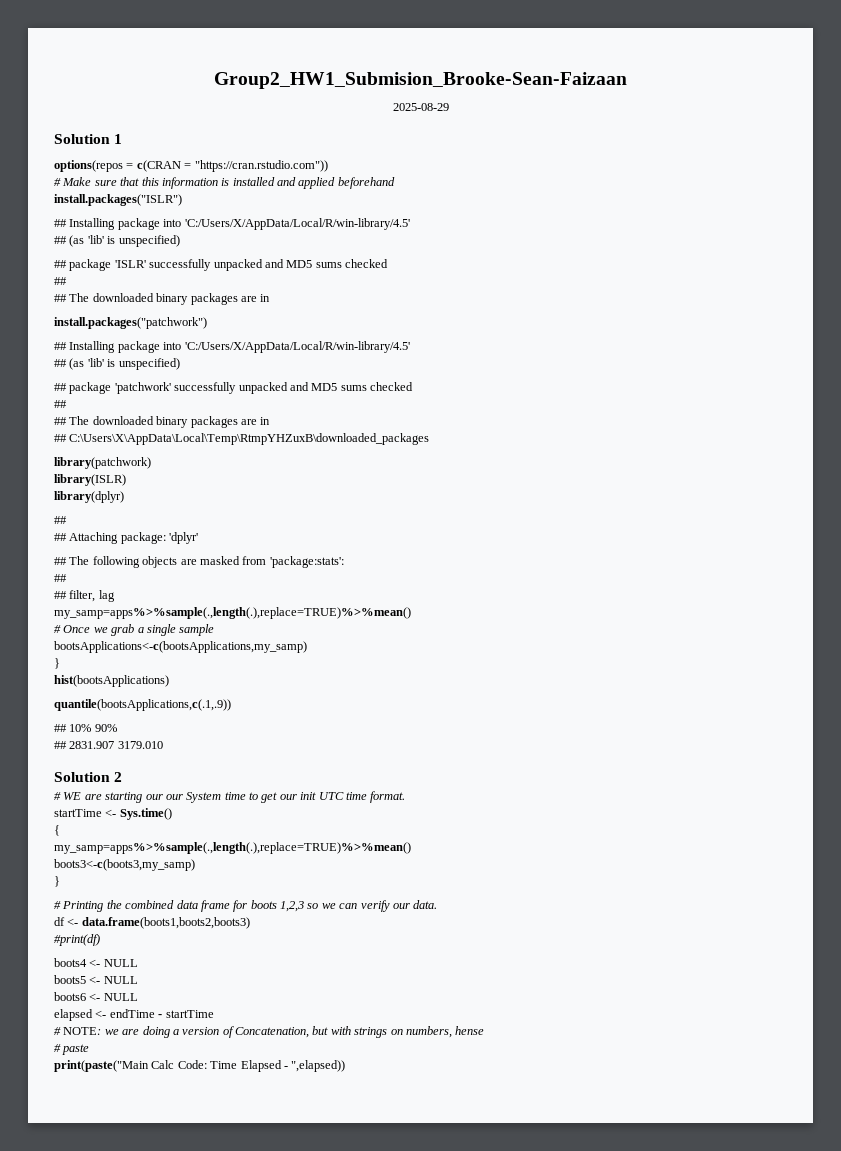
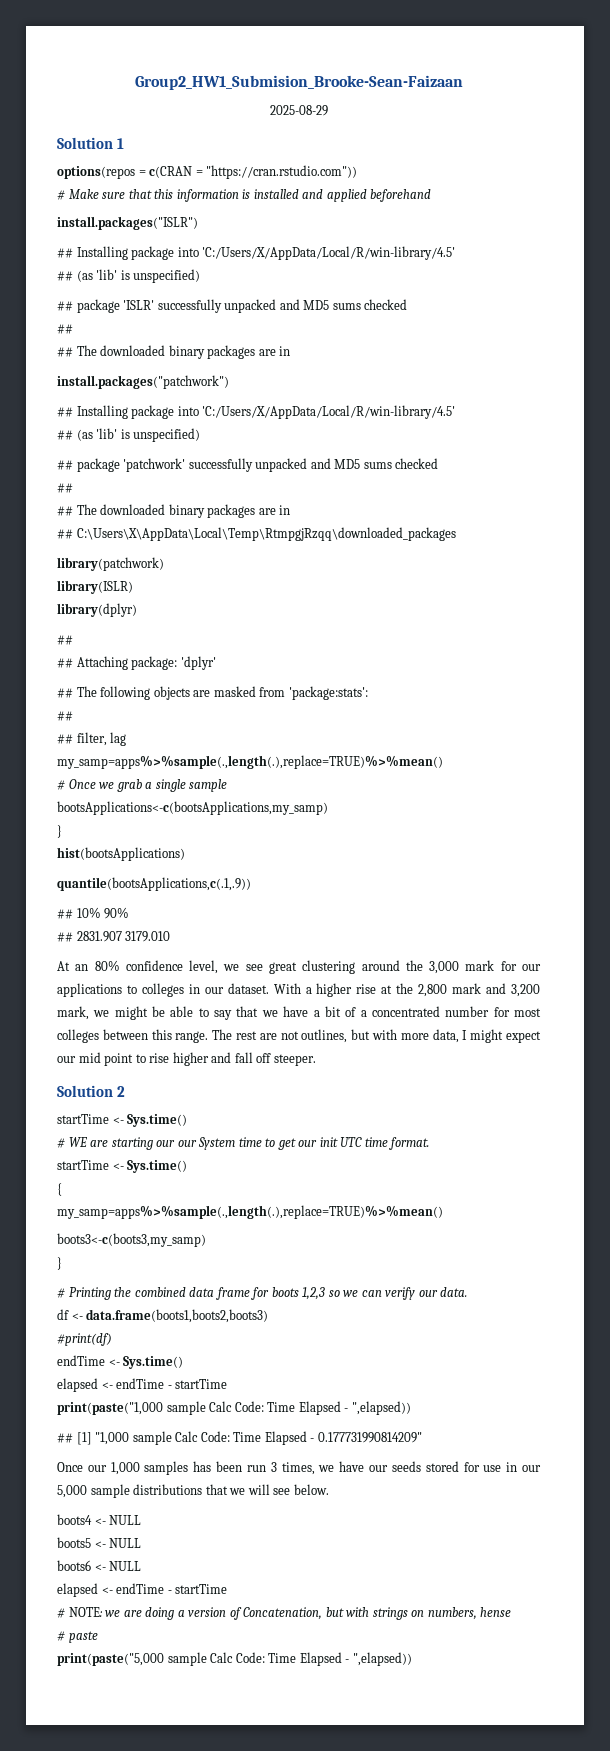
[69,433,430,445] C:\Users\X\AppData\Local\Temp\RtmpYHZuxB\downloaded_packages -> [76,527,456,541] C:\Users\X\AppData\Local\Temp\RtmpgjRzqq\downloaded_packages
(163, 745) none -> [57,960,541,974] [57,983,540,997] [57,1006,542,1020] [57,1029,542,1043] [57,1052,316,1066] // At an 80% confidence level, we see great clustering around the 3,000 mark for our applications to colleges in our dataset. With a higher rise at the 2,800 mark and 3,200 mark, we might be able to say that we have a bit of a concentrated number for most colleges between this range. The rest are not outlines, but with more data, I might expect our mid point to rise higher and fall off steeper.
(123, 777) none -> [57,1114,188,1127] // startTime <- Sys.time()
(100, 940) none -> [57,1355,184,1369] [57,1378,228,1392] [57,1401,411,1415] [57,1431,422,1445] [57,1461,541,1475] [57,1484,329,1498] // endTime <- Sys.time() // elapsed <- endTime - startTime // print(paste("1,000 sample Calc Code: Time Elapsed - ",elapsed)) // ## [1] "1,000 sample Calc Code: Time Elapsed - 0.177731990814209" // Once our 1,000 samples has been run 3 times, we have our seeds stored for use in our 5,000 sample distributions that we will see below.
[54,1060,149,1072] print(paste("Main -> [57,1652,207,1666] print(paste("5,000 sample

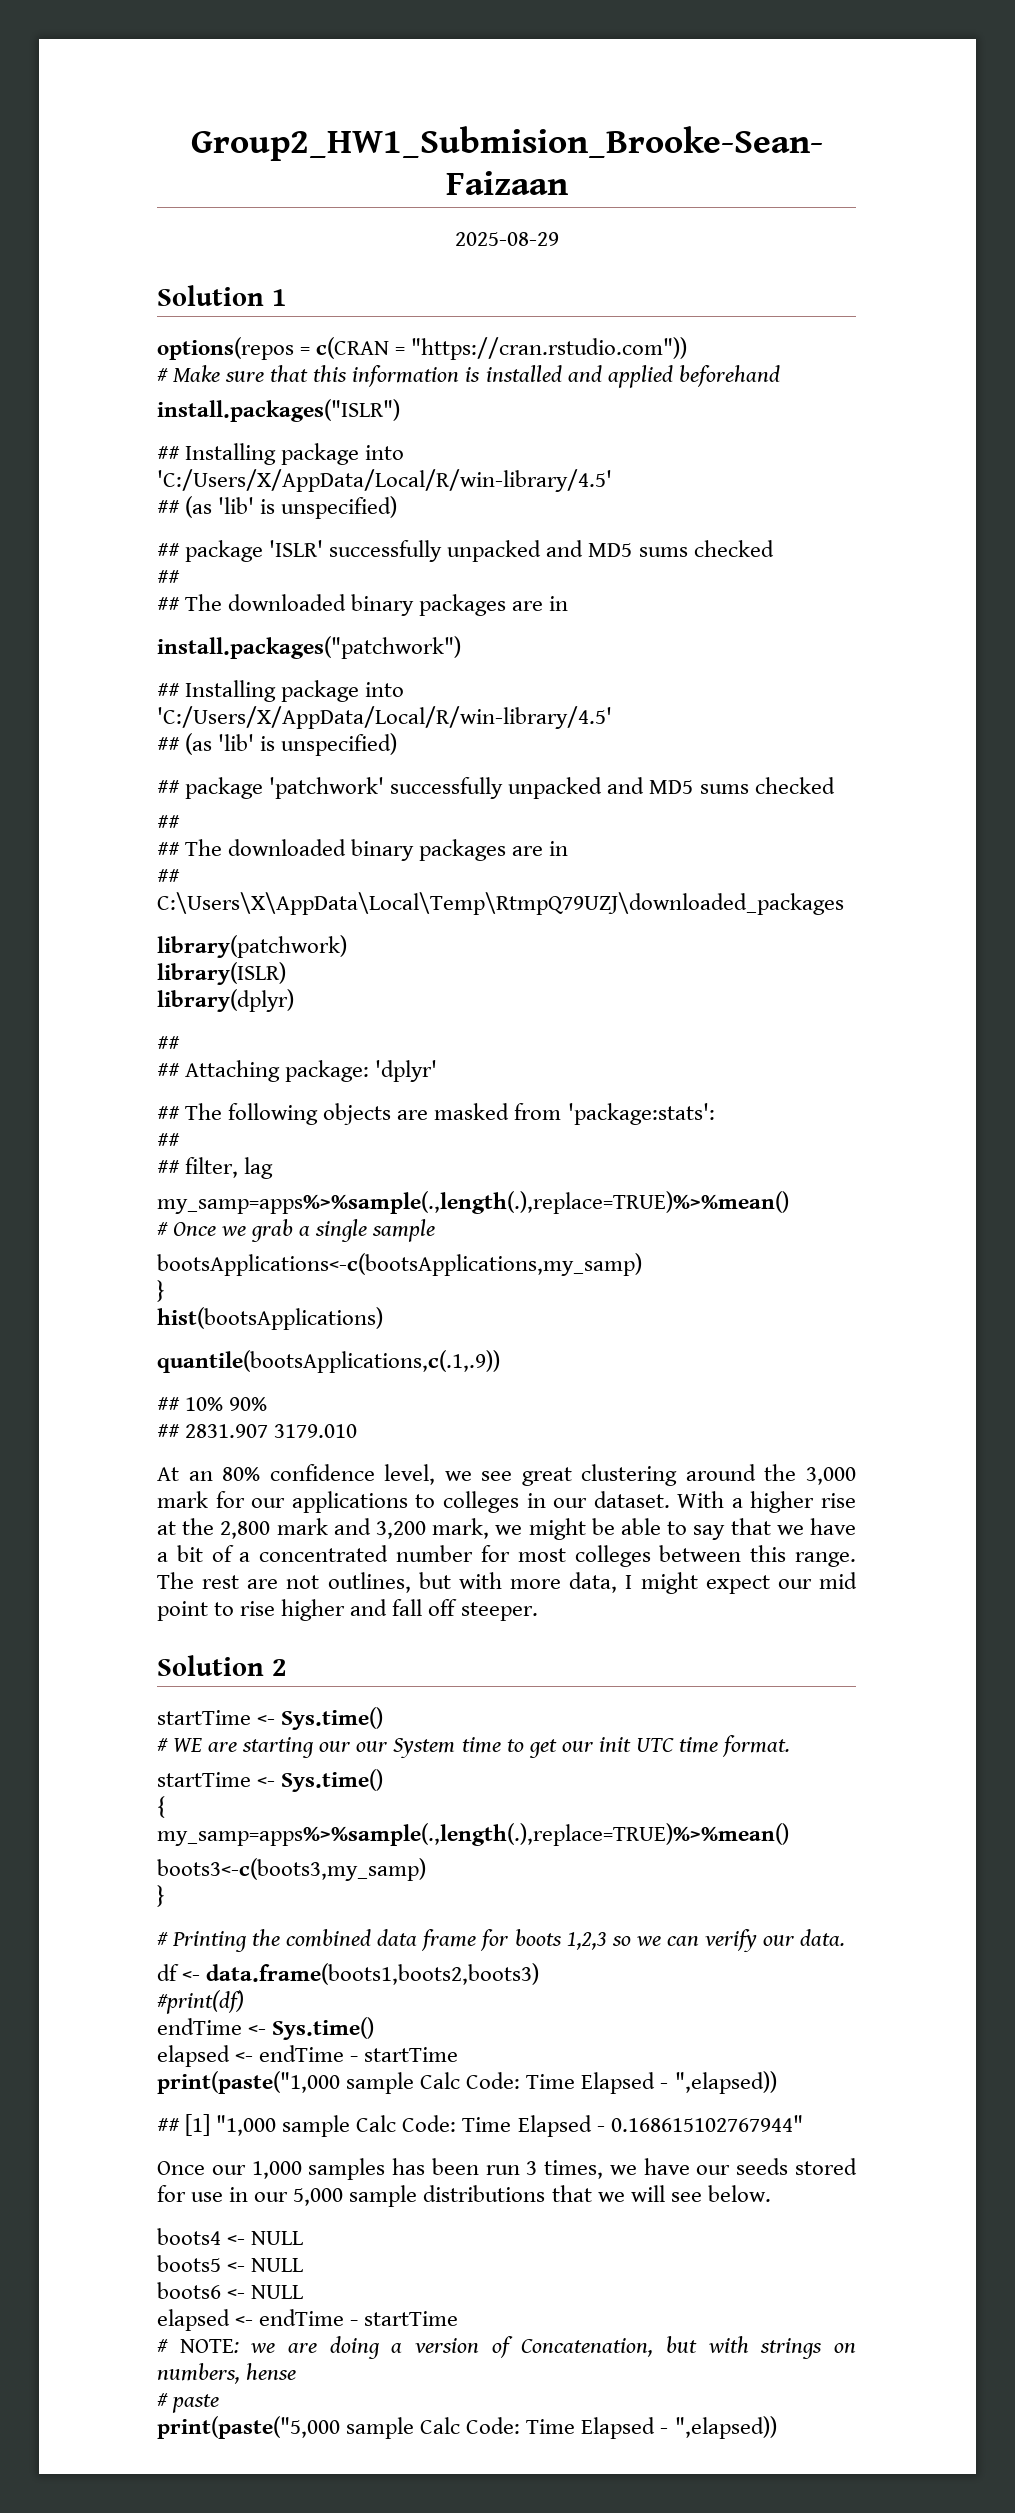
[76,527,456,541] C:\Users\X\AppData\Local\Temp\RtmpgjRzqq\downloaded_packages -> [157,892,844,915] C:\Users\X\AppData\Local\Temp\RtmpQ79UZJ\downloaded_packages
[317,1432,422,1443] 0.177731990814209" -> [610,2115,803,2132] 0.168615102767944"

